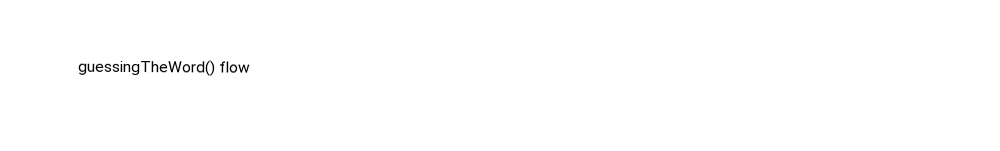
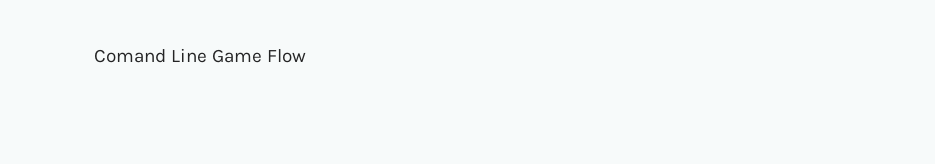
[77,59,252,77] guessingTheWord() flow -> [94,48,307,63] Comand Line Game Flow

